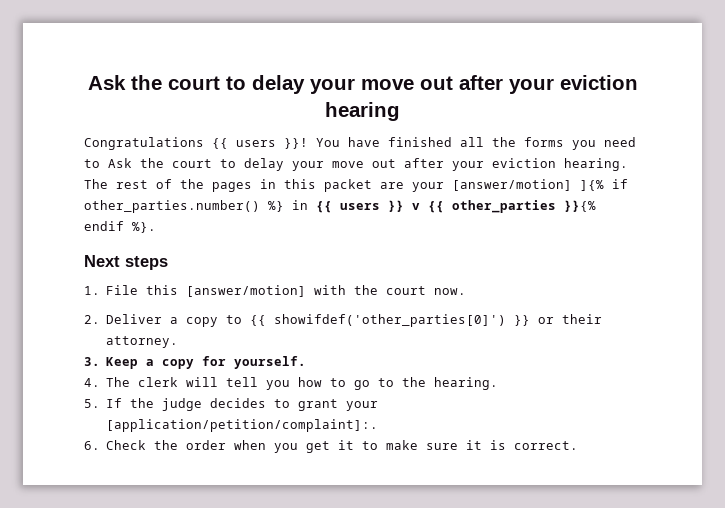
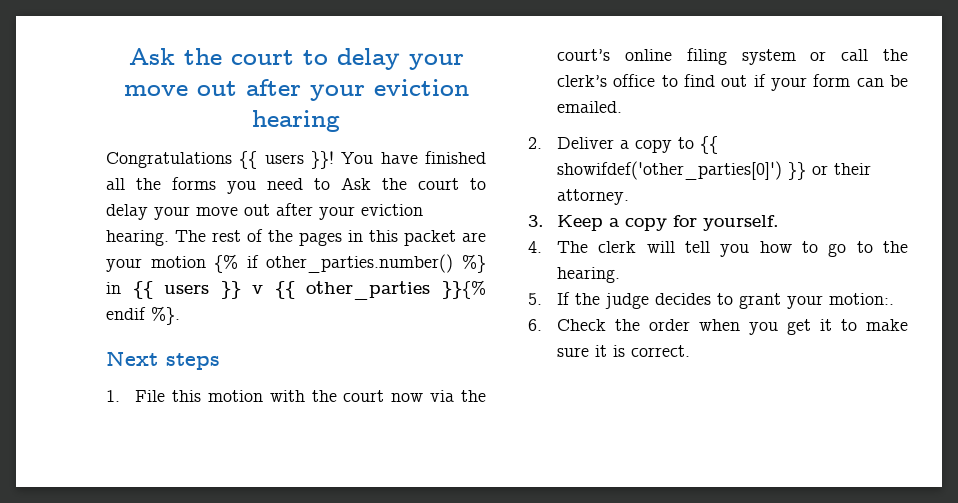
[452,179,604,191] [answer/motion] ]{% -> [150,254,239,273] motion {%
[186,285,307,297] [answer/motion] -> [207,390,263,402] motion
[434,288,467,295] now. -> [391,390,486,402] [557,48,908,65] [557,74,908,91] [557,101,623,113] now via the court’s online filing system or call the clerk’s office to find out if your form can be emailed.
[106,419,379,432] [application/petition/complaint]:. -> [829,293,895,305] motion:.

